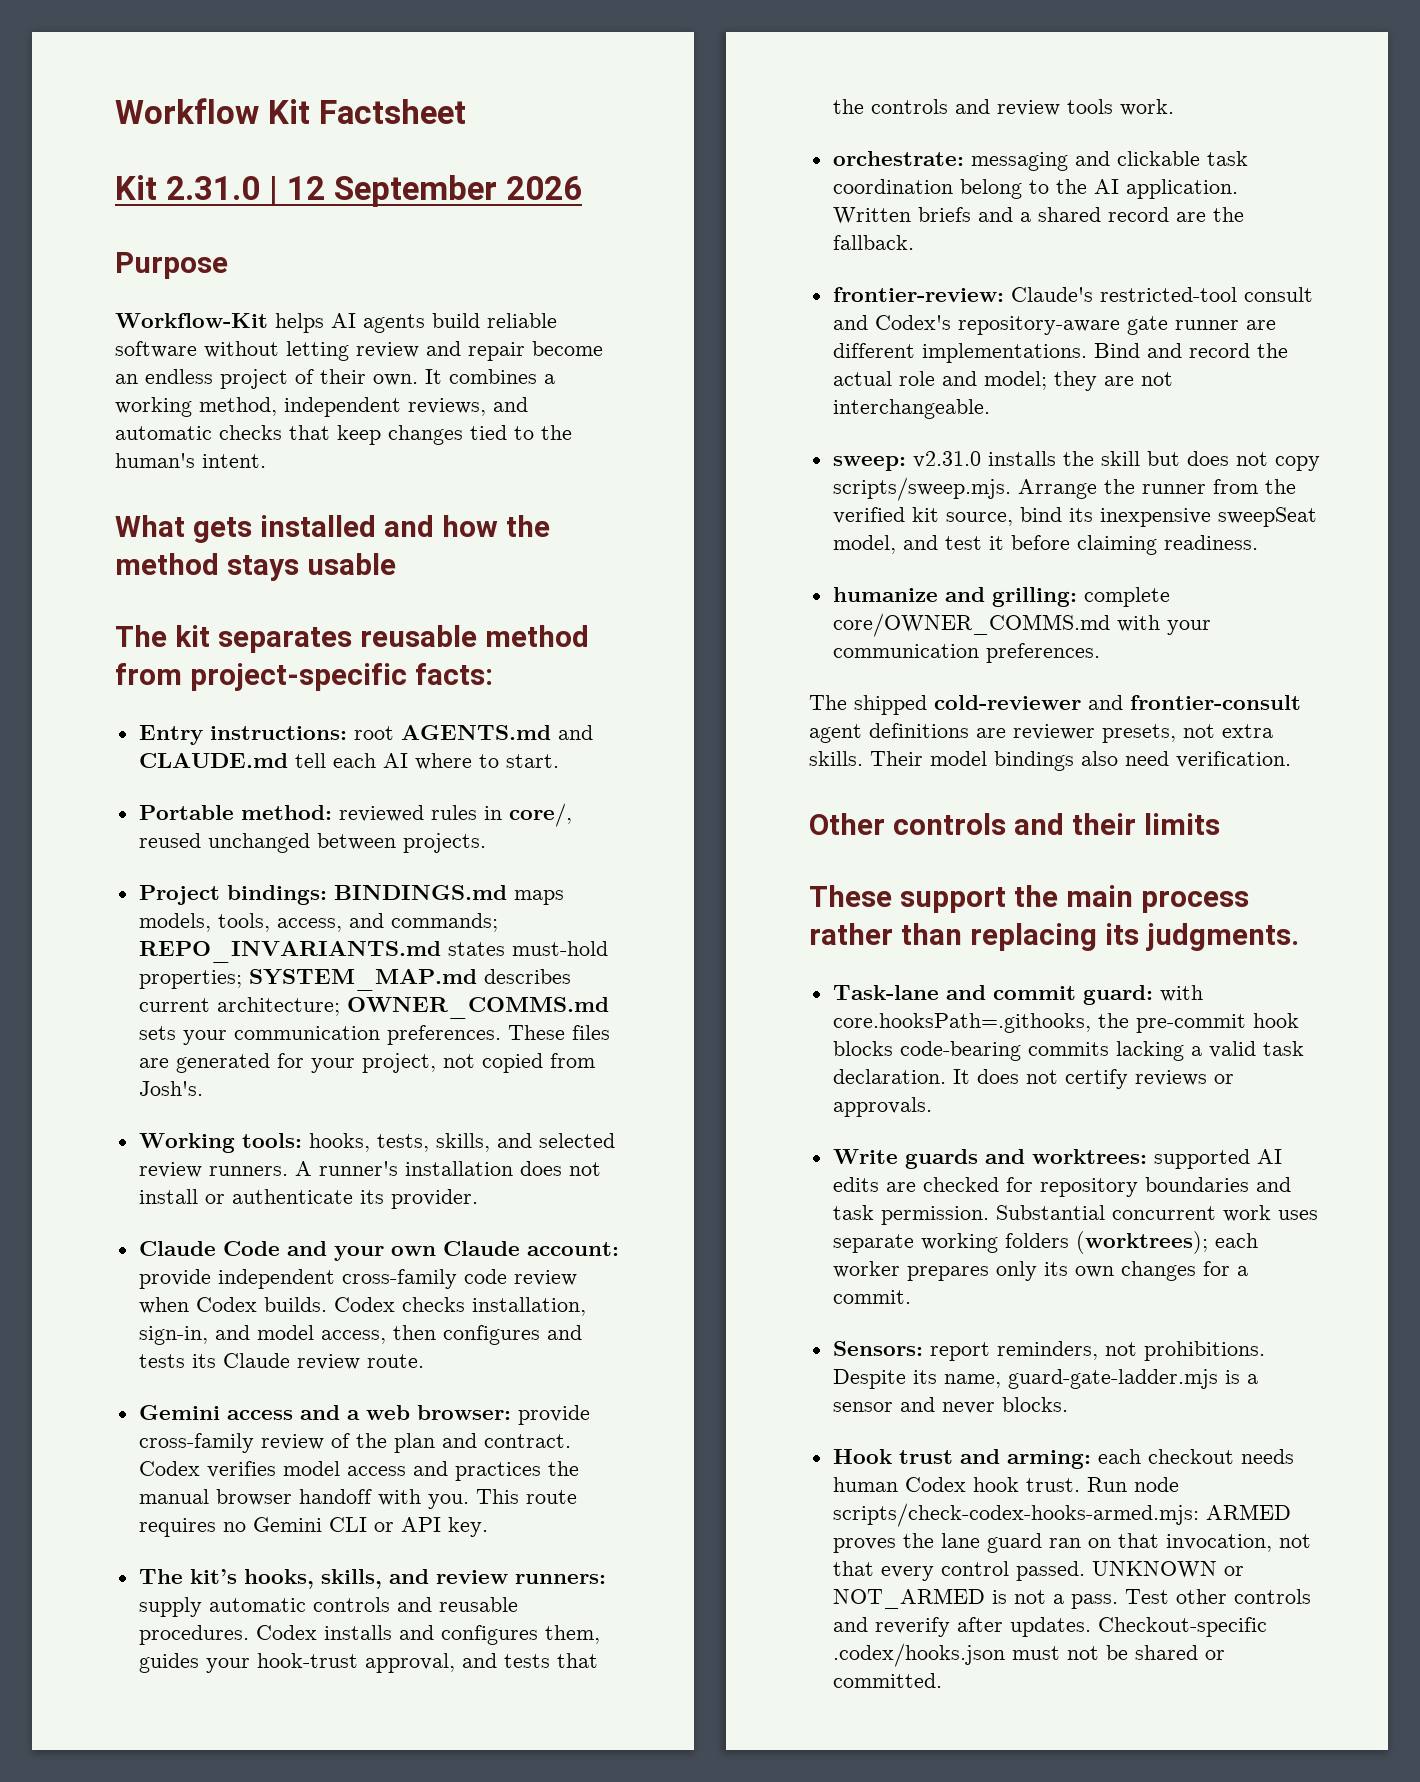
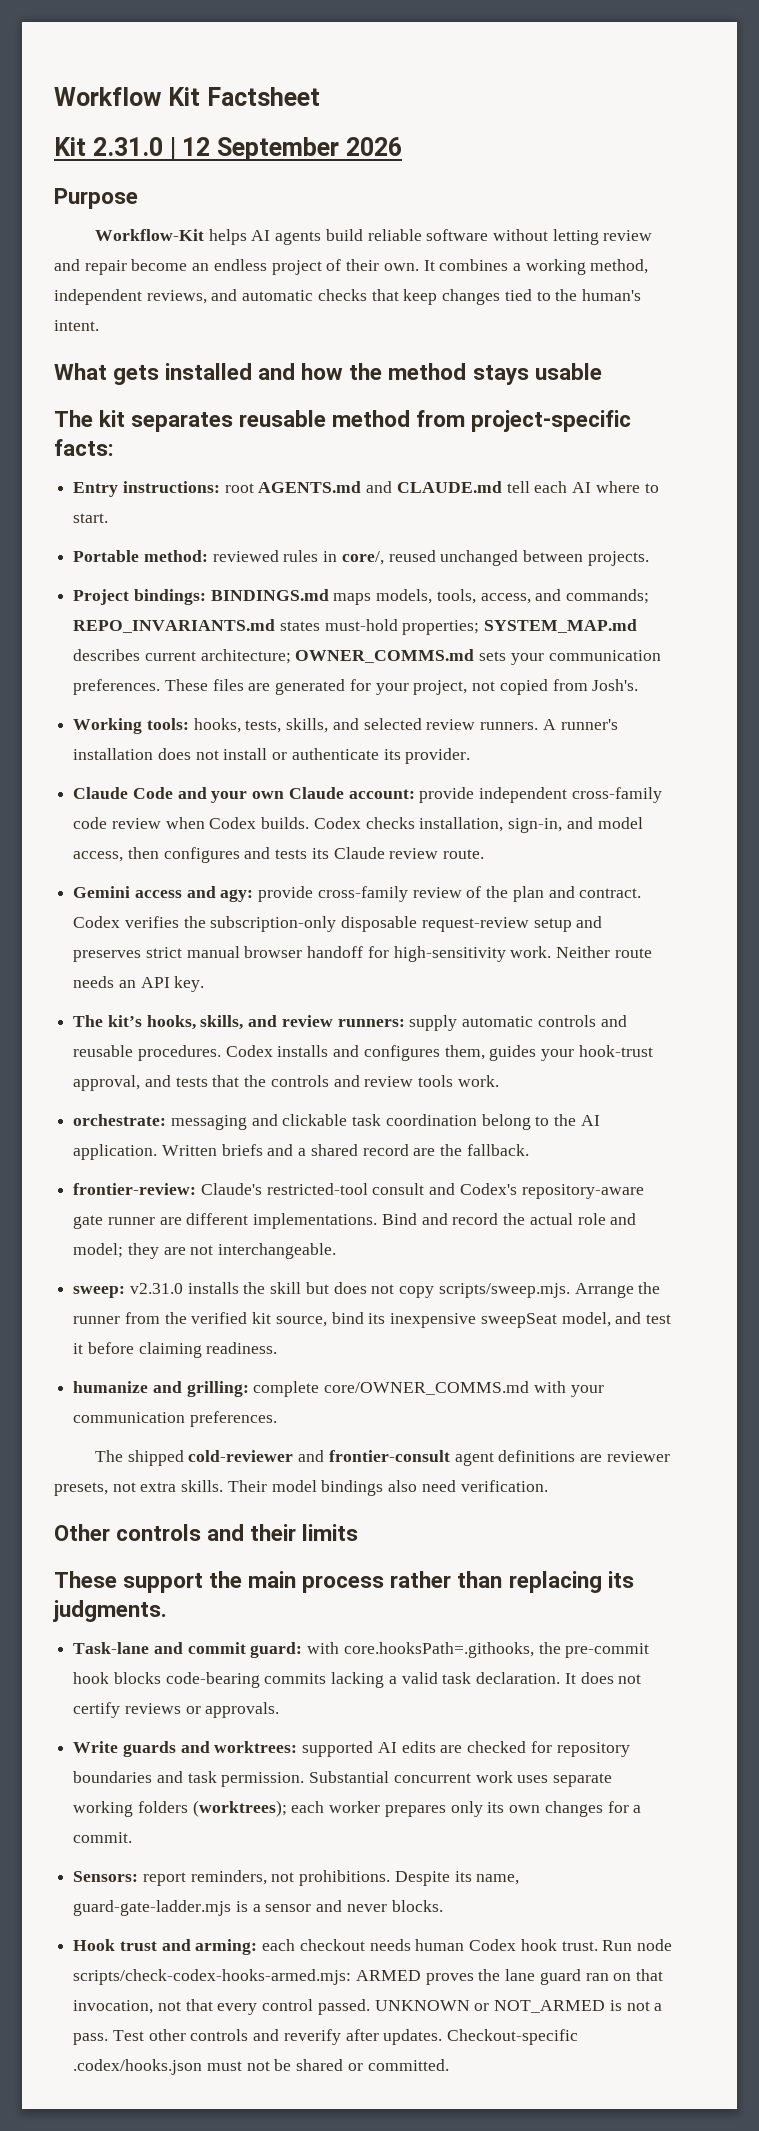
[346,1405,511,1420] a web browser: -> [220,889,254,902] agy:
[282,1461,579,1481] [138,1489,577,1509] [138,1517,394,1537] model access and practices the manual browser handoff with you. This route requires no Gemini CLI or -> [183,916,603,932] [73,946,652,962] [73,976,136,988] the subscription-only disposable request-review setup and preserves strict manual browser handoff for high-sensitivity work. Neither route needs an

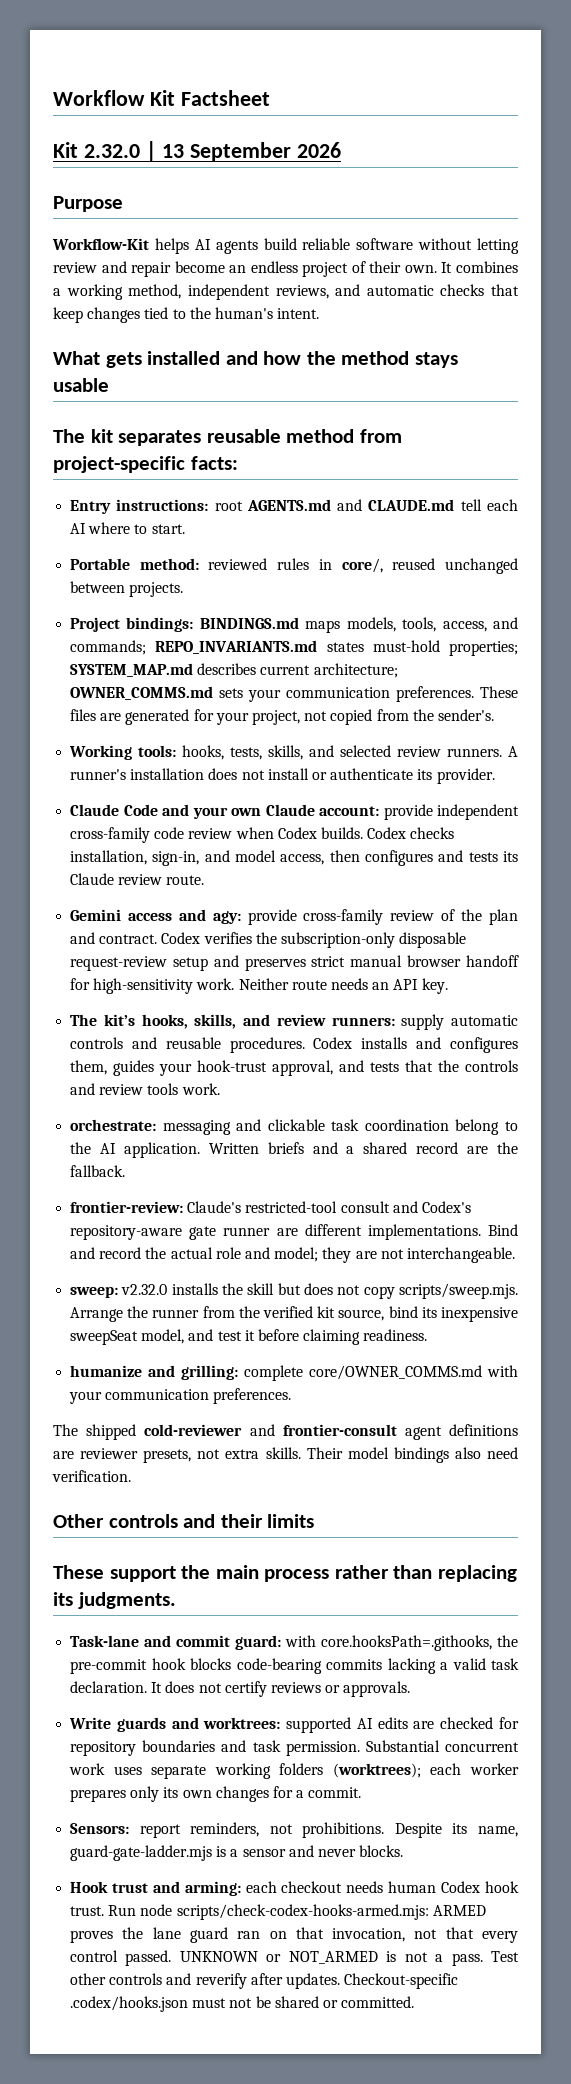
[92,137,211,159] 2.31.0 | 12 -> [83,141,184,161] 2.32.0 | 13
[592,679,639,691] Josh's. -> [412,709,494,721] the sender's.
[129,1283,183,1294] v2.31.0 -> [121,1284,168,1295] v2.32.0

